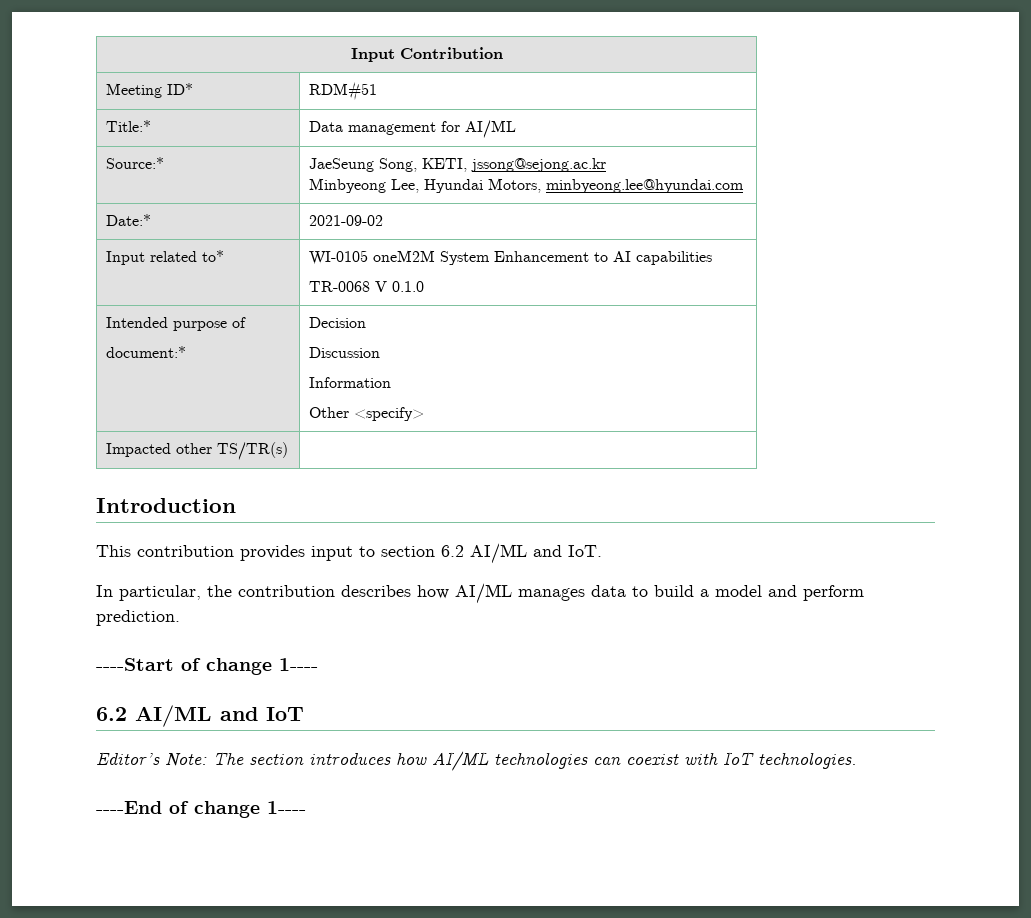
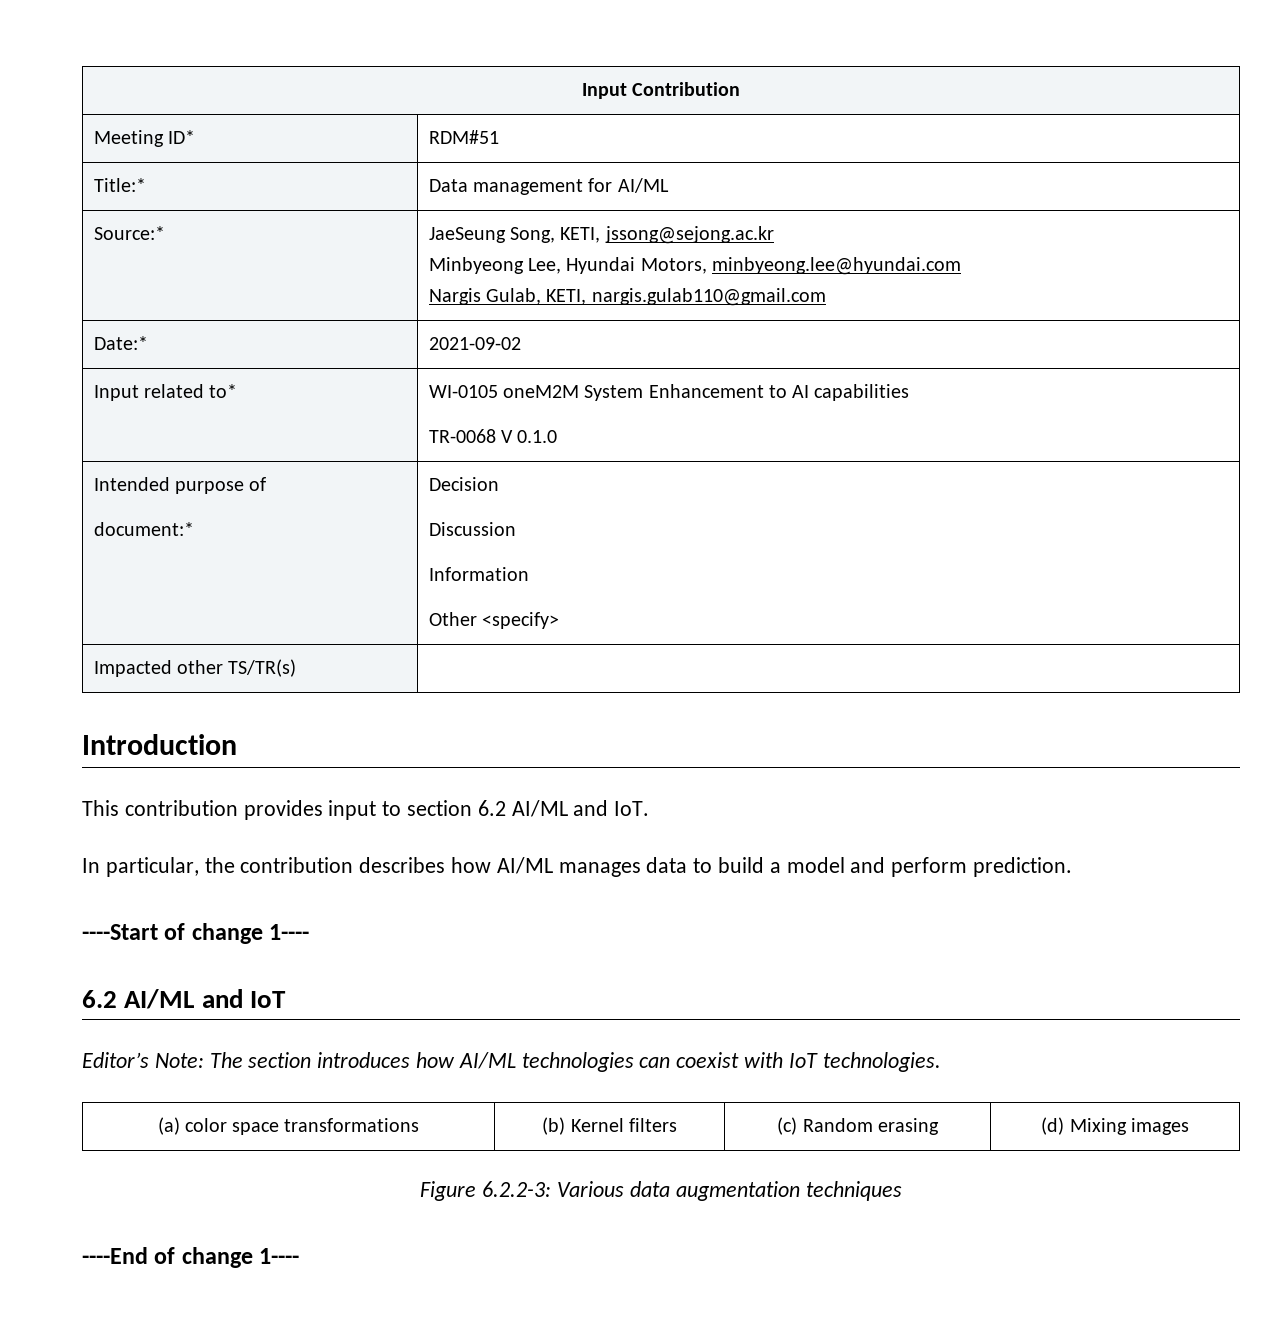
(744, 186) none -> [428,288,826,306] // Nargis Gulab, KETI, nargis.gulab110@gmail.com
(857, 760) none -> [157,1117,420,1135] [542,1117,677,1135] [777,1117,939,1135] [1041,1117,1189,1135] [420,1181,902,1201] // (a) color space transformations | (b) Kernel filters | (c) Random erasing | (d) Mixing images // Figure 6.2.2-3: Various data augmentation techniques

